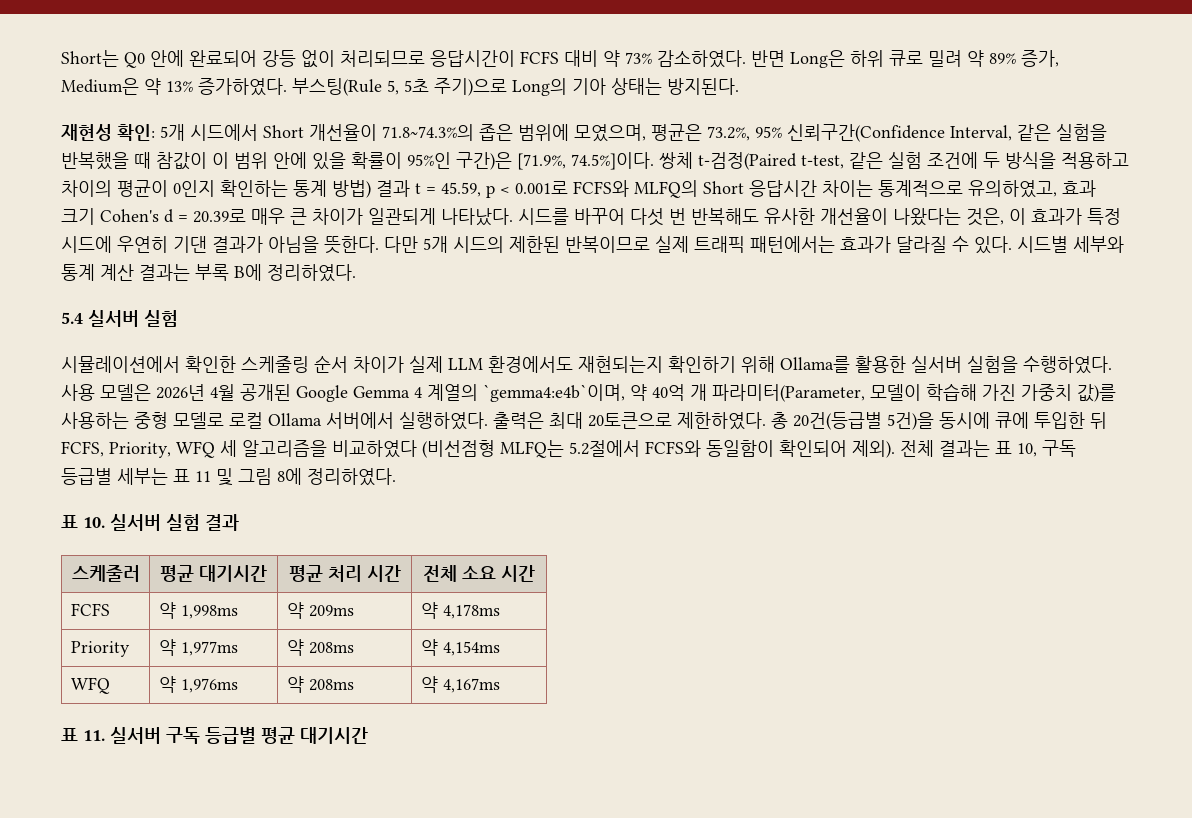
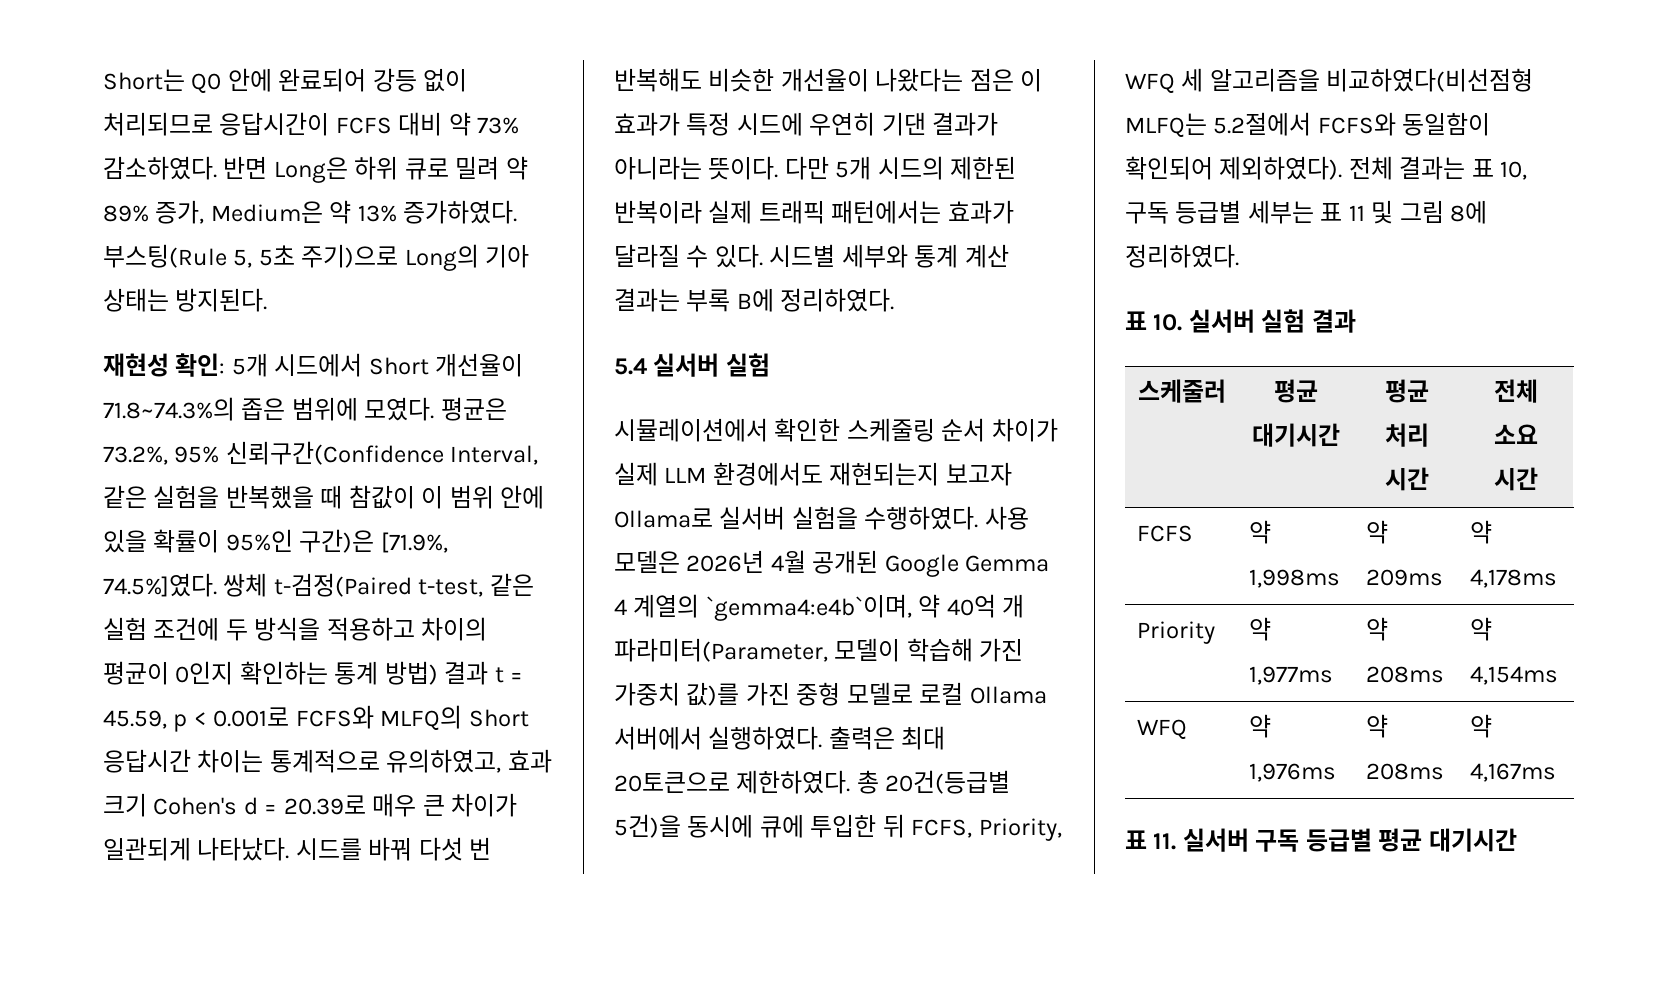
[574,124,646,142] 모였으며, -> [364,397,435,421] 모였다.
[571,152,654,170] 74.5%]이다. -> [103,573,217,597] 74.5%]였다.
[574,208,625,225] 바꾸어 -> [368,837,413,861] 바꿔
[764,208,815,225] 유사한 -> [708,68,775,92] 비슷한
[966,208,1004,226] 것은, -> [969,68,1014,91] 점은
[268,236,379,254] 아님을 뜻한다. -> [614,156,779,180] 아니라는 뜻이다.
[565,236,650,253] 반복이므로 -> [614,200,702,224] 반복이라
[668,356,906,373] 확인하기 위해 Ollama를 활용한 -> [945,462,1012,486] [614,508,713,528] 보고자 Ollama로
[61,412,129,429] 사용하는 -> [745,682,790,706] 가진
[332,440,495,458] 비교하였다 (비선점형 -> [1326,68,1534,92] 비교하였다(비선점형
[852,440,895,458] 제외). -> [1219,156,1343,180] 제외하였다).

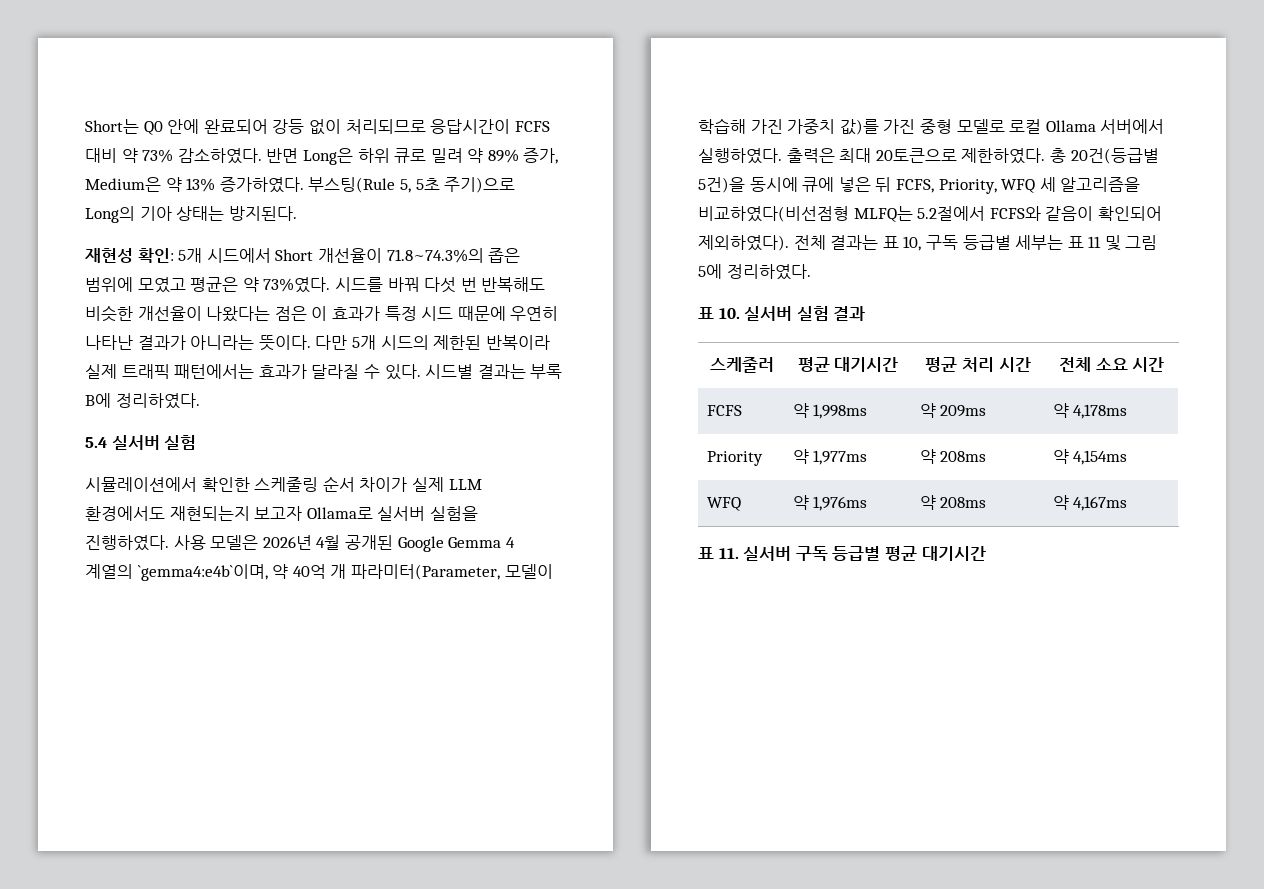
[364,397,507,421] [103,441,539,465] [103,485,545,509] [103,529,448,553] [103,573,534,597] [103,617,488,641] [103,661,524,685] [103,705,529,732] [103,749,552,773] [103,793,518,817] [103,837,290,861] 모였다. 평균은 73.2%, 95% 신뢰구간(Confidence Interval, 같은 실험을 반복했을 때 참값이 이 범위 안에 있을 확률이 95%인 구간)은 [71.9%, 74.5%]였다. 쌍체 t-검정(Paired t-test, 같은 실험 조건에 두 방식을 적용하고 차이의 평균이 0인지 확인하는 통계 방법) 결과 t = 45.59, p < 0.001로 FCFS와 MLFQ의 Short 응답시간 차이는 통계적으로 유의하였고, 효과 크기 Cohen's d = 20.39로 매우 큰 차이가 일관되게 나타났다. -> [137,277,331,293] 모였고 평균은 약 73%였다.
[736,112,926,136] 시드에 우연히 기댄 -> [421,306,559,321] [85,335,133,350] 시드 때문에 우연히 나타난
[841,244,1009,268] 세부와 통계 계산 -> (474, 371) none
[864,506,979,530] 수행하였다. -> [85,535,169,551] 진행하였다.
[810,814,877,838] 투입한 -> [838,177,871,192] 넣은
[1402,112,1491,136] 동일함이 -> [1045,206,1094,221] 같음이
[1450,200,1488,224] 8에 -> [698,264,722,279] 5에

